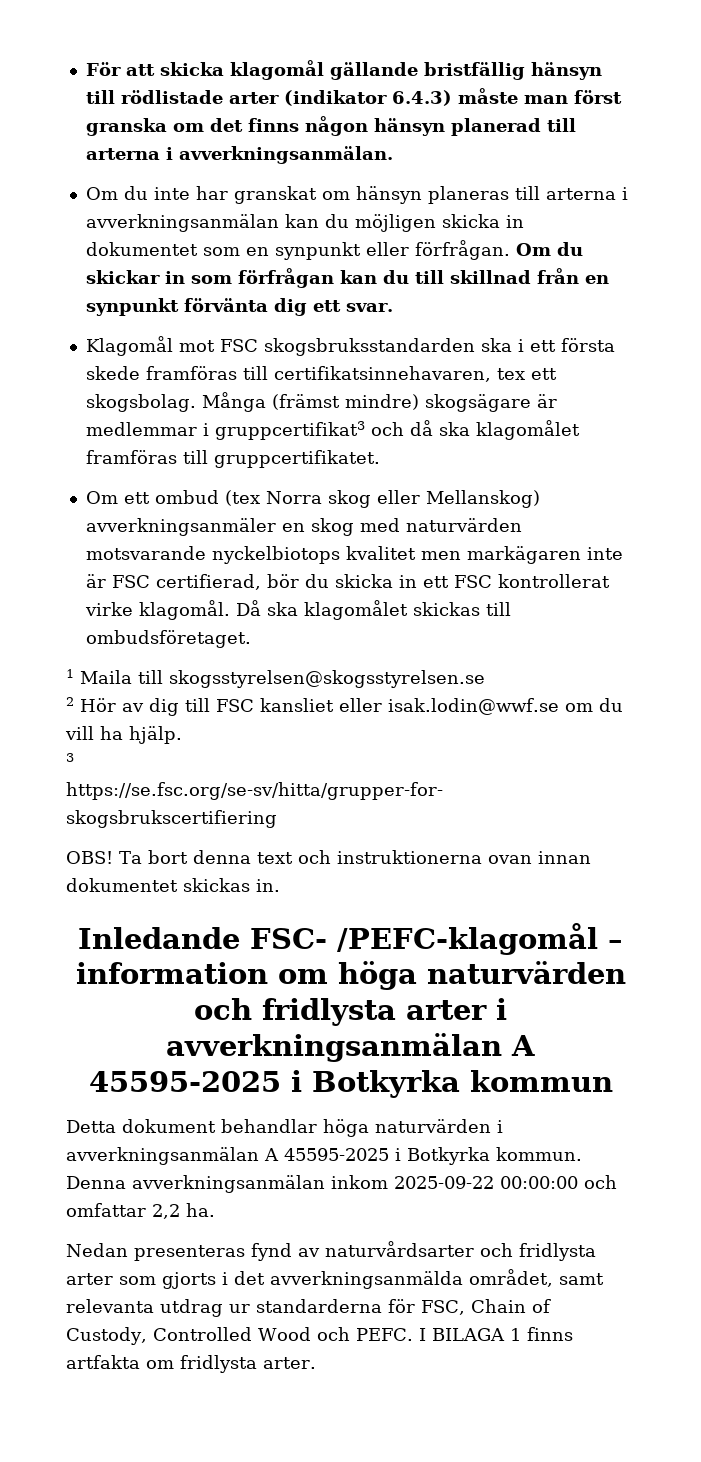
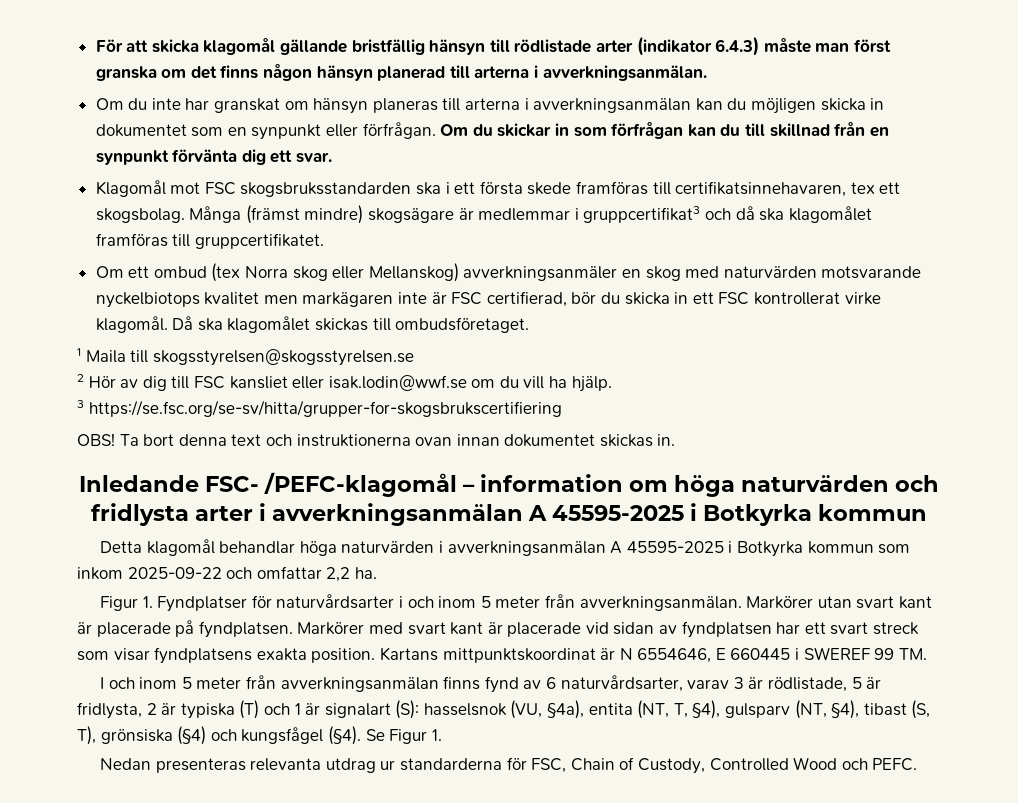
[122,1119,216,1133] dokument -> [146,539,215,556] klagomål
[496,1147,582,1161] [66,1175,325,1193] kommun. Denna avverkningsanmälan -> [807,541,911,554] kommun som
[500,1176,578,1189] 00:00:00 -> (222, 573) none
[66,1241,596,1261] [66,1269,604,1289] Nedan presenteras fynd av naturvårdsarter och fridlysta arter som gjorts i det avverkningsanmälda området, samt -> [100,594,932,612] [77,620,920,638] [77,647,927,664] [100,675,882,693] [77,700,931,719] [77,726,442,745] [100,758,246,773] Figur 1. Fyndplatser för naturvårdsarter i och inom 5 meter från avverkningsanmälan. Markörer utan svart kant är placerade på fyndplatsen. Markörer med svart kant är placerade vid sidan av fyndplatsen har ett svart streck som visar fyndplatsens exakta position. Kartans mittpunktskoordinat är N 6554646, E 660445 i SWEREF 99 TM. // I och inom 5 meter från avverkningsanmälan finns fynd av 6 naturvårdsarter, varav 3 är rödlistade, 5 är fridlysta, 2 är typiska (T) och 1 är signalart (S): hasselsnok (VU, §4a), entita (NT, T, §4), gulsparv (NT, §4), tibast (S, T), grönsiska (§4) och kungsfågel (§4). Se Figur 1. // Nedan presenteras
[418,1327,573,1341] [66,1355,316,1373] I BILAGA 1 finns artfakta om fridlysta arter. -> (918, 764) none

